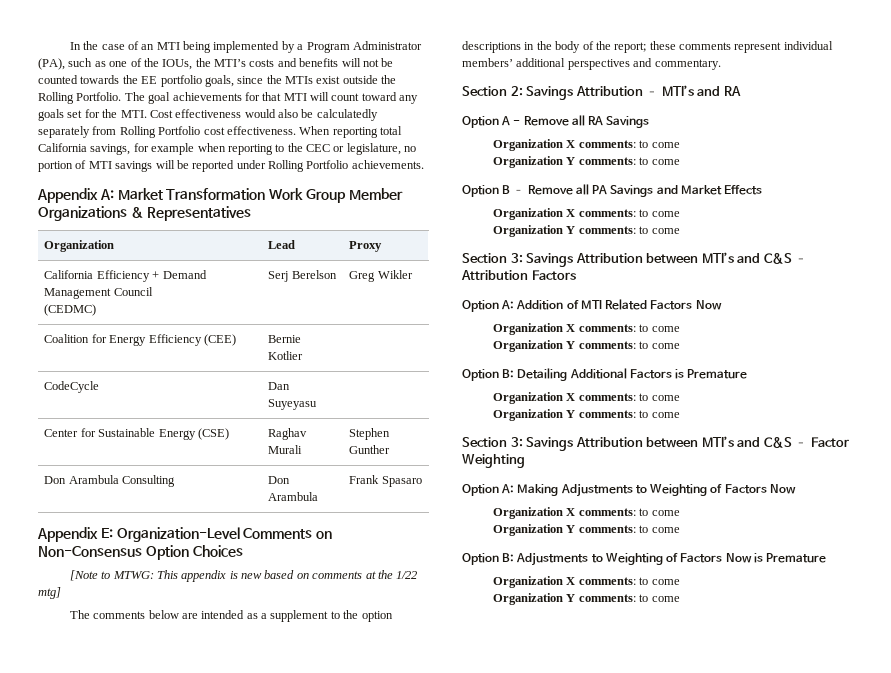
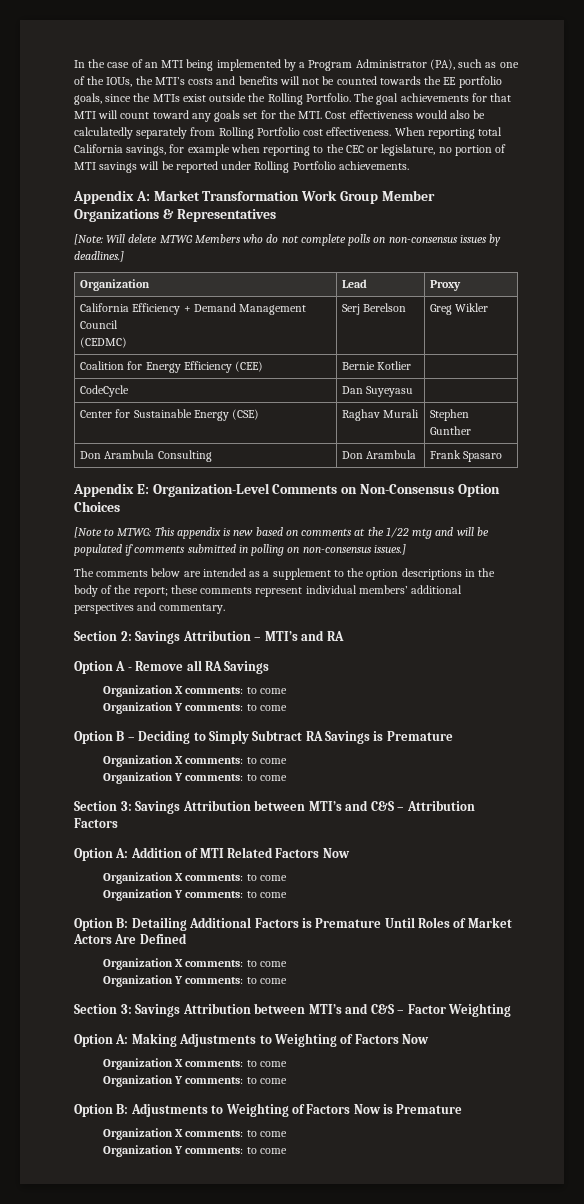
(251, 213) none -> [74,234,502,246] [74,251,124,262] // [Note: Will delete MTWG Members who do not complete polls on non-consensus issues by deadlines.]
[38,587,61,599] mtg] -> [412,527,489,539] [74,544,406,556] mtg and will be populated if comments submitted in polling on non-consensus issues.]
[527,184,763,197] Remove all PA Savings and Market Effects -> [138,730,453,744] Deciding to Simply Subtract RA Savings is Premature
(748, 374) none -> [384,917,512,928] [73,933,187,944] Until Roles of Market Actors Are Defined

